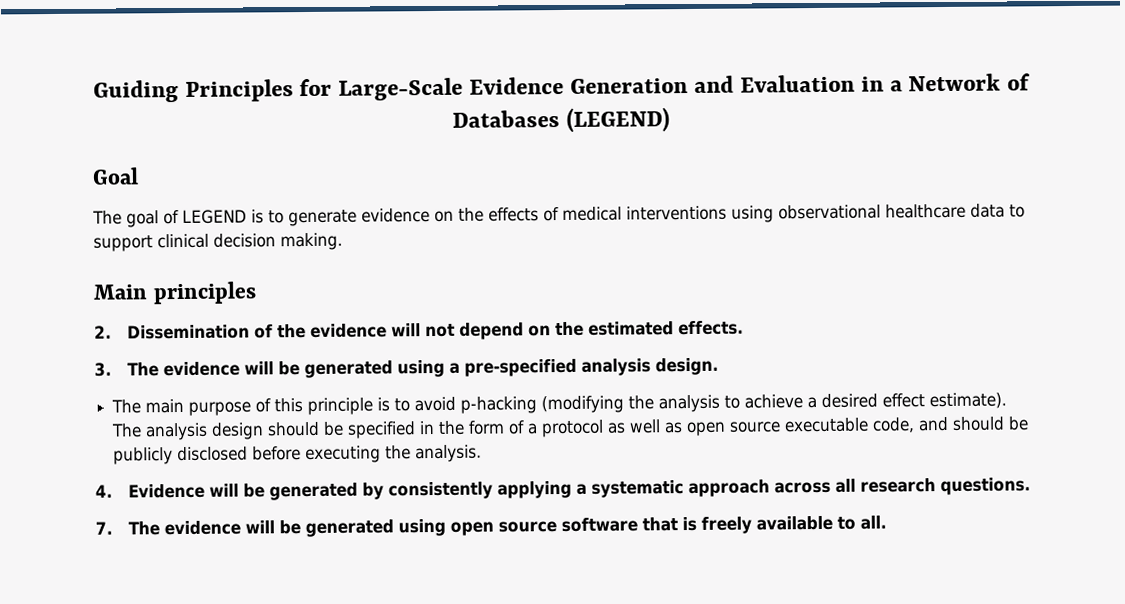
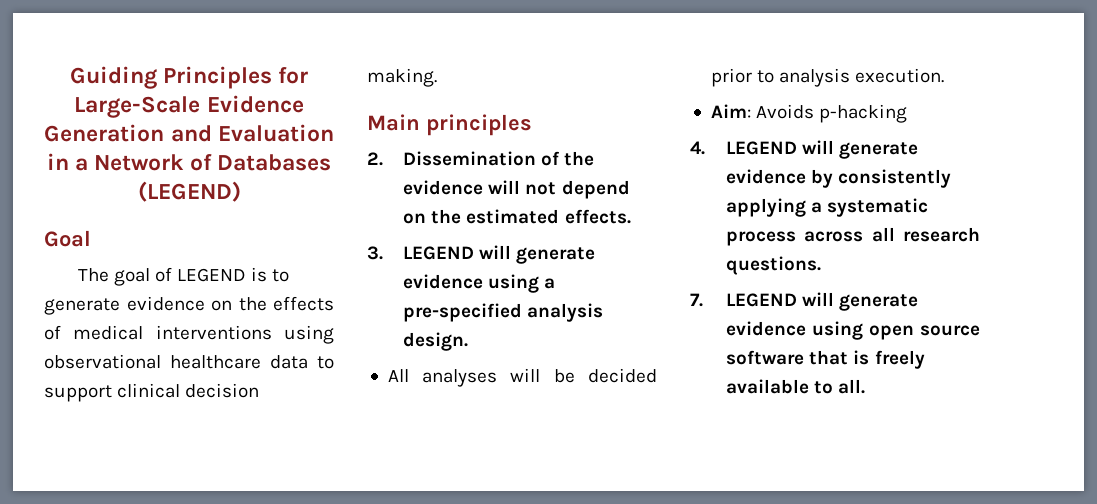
[126,360,393,379] The evidence will be generated -> [403,245,596,264] [403,274,484,289] LEGEND will generate evidence
[111,392,1008,416] [111,416,1030,441] [113,444,483,465] [95,482,358,501] The main purpose of this principle is to avoid p-hacking (modifying the analysis to achieve a desired effect estimate). The analysis design should be specified in the form of a protocol as well as open source executable code, and should be publicly disclosed before executing the analysis. // 4. Evidence will be generated -> [387,368,657,387] [710,68,945,87] [710,104,908,123] [690,140,919,159] [726,169,807,184] All analyses will be decided prior to analysis execution. // Aim: Avoids p-hacking // 4. LEGEND will generate evidence
[687,479,770,498] approach -> [726,231,797,246] process
[127,519,394,538] The evidence will be generated -> [726,292,919,311] [726,321,807,336] LEGEND will generate evidence

